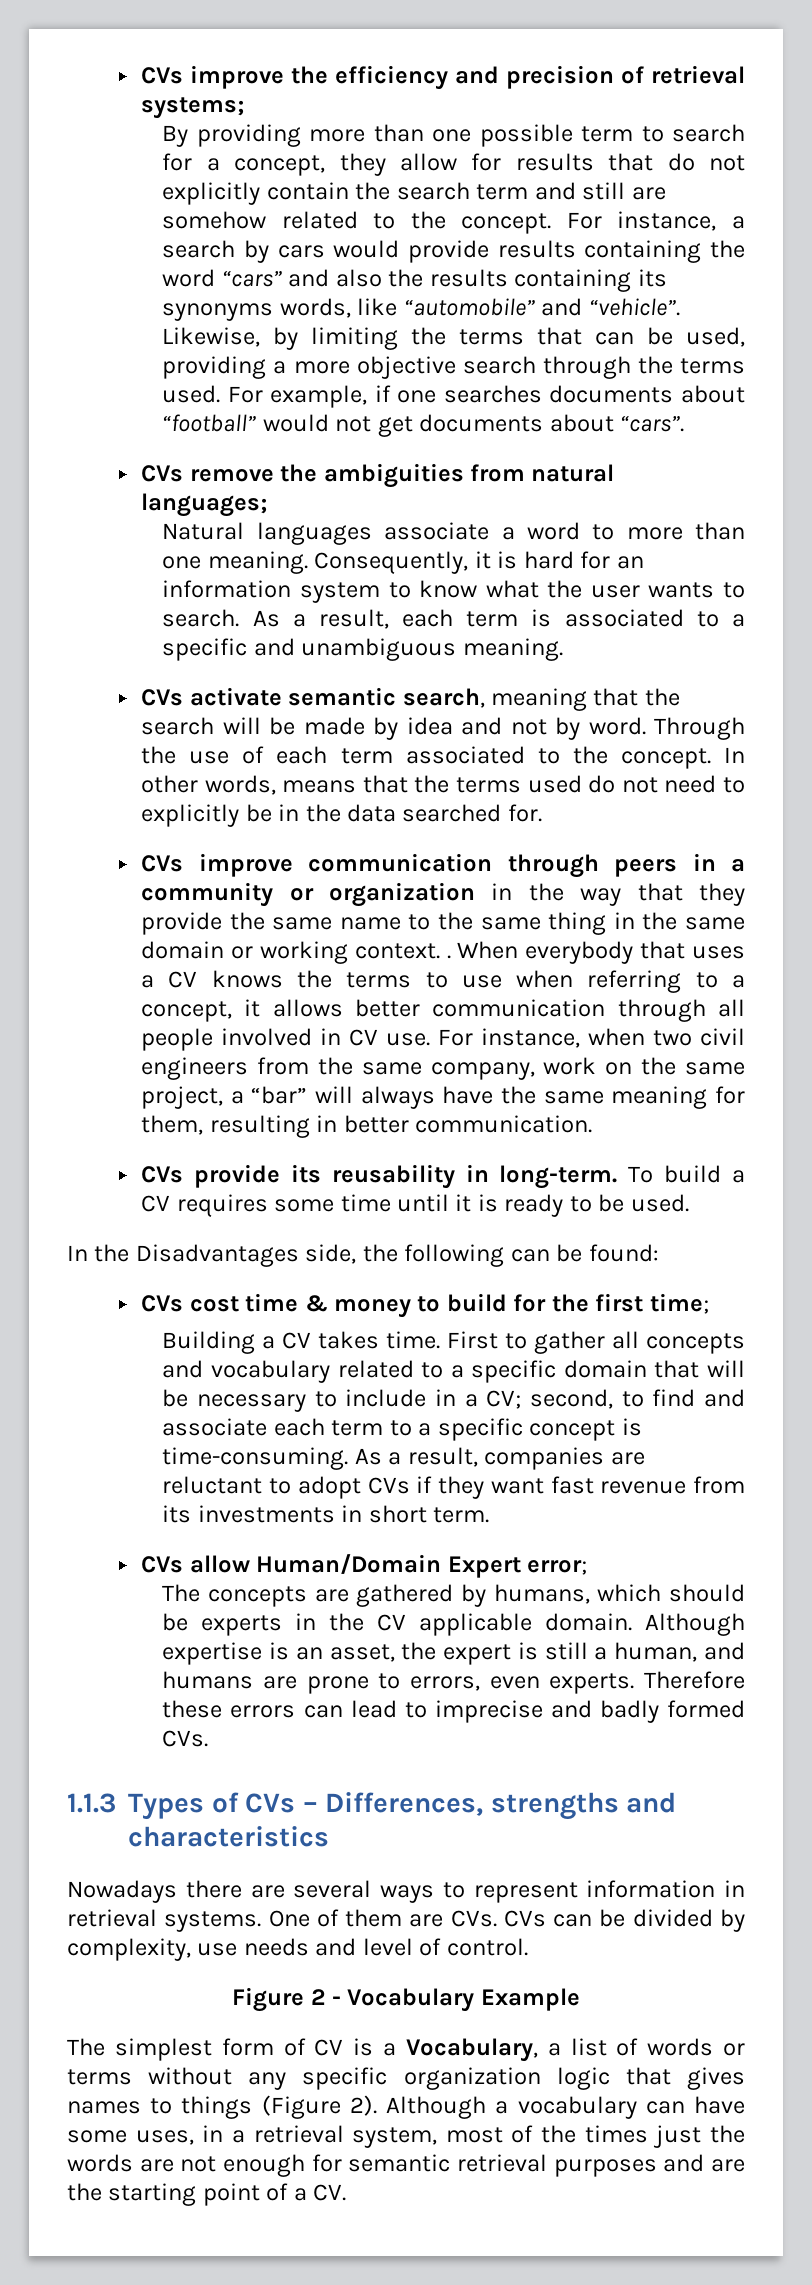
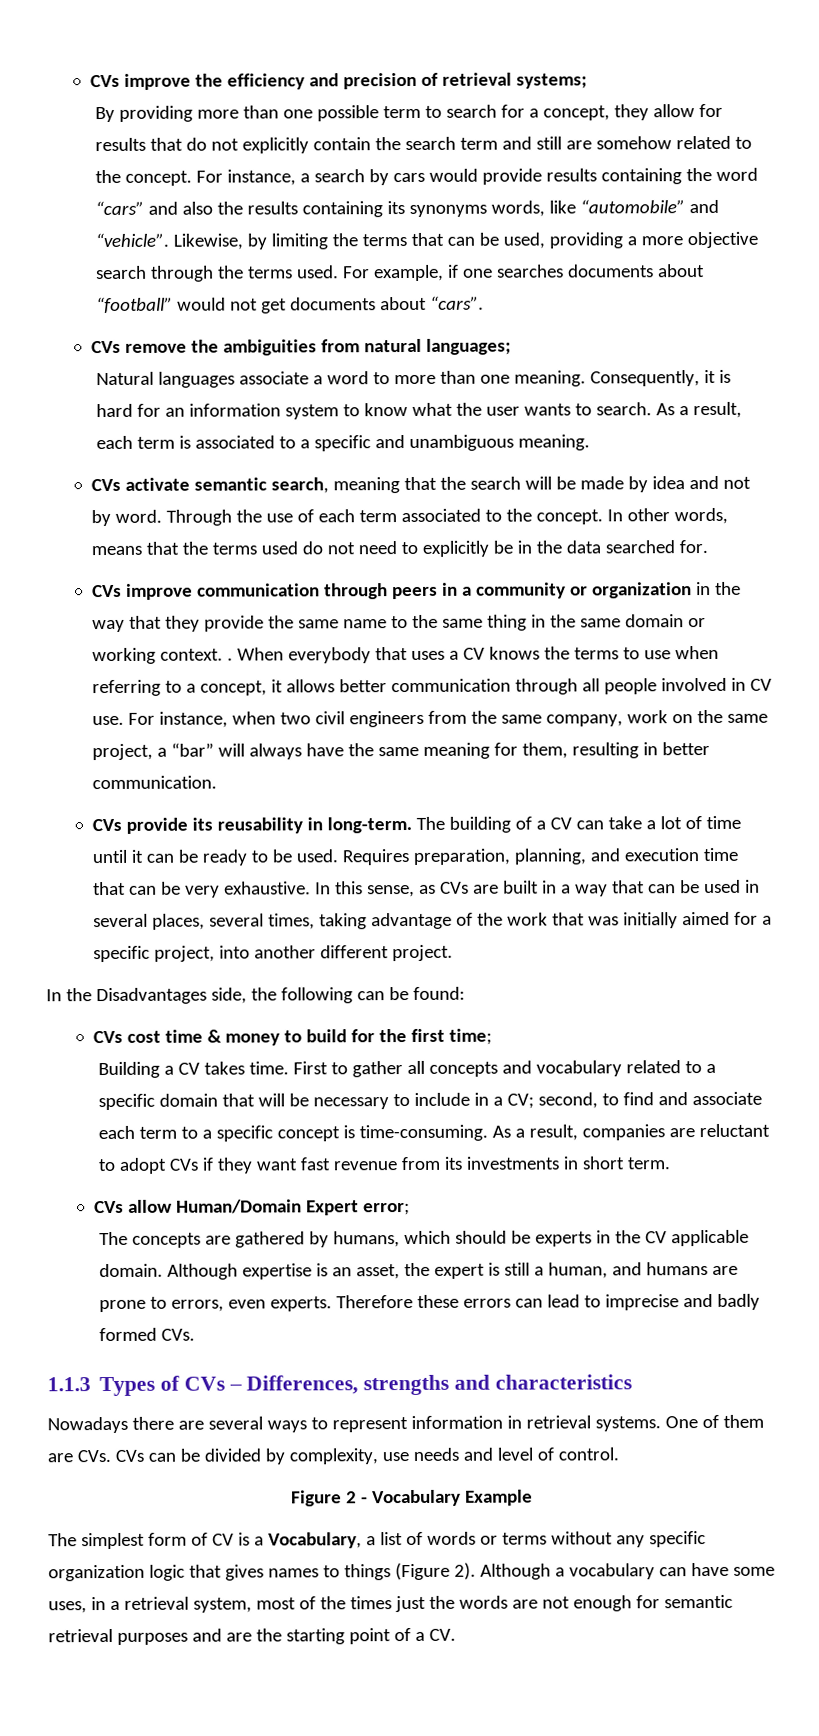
[628,1165,745,1183] [141,1194,335,1217] To build a CV requires some -> [415,816,702,833] The building of a CV can take a lot of
[477,1194,498,1212] is -> [145,849,198,863] can be
(689, 1203) none -> [341,847,738,866] [92,879,760,898] [92,911,772,930] [92,944,453,963] Requires preparation, planning, and execution time that can be very exhaustive. In this sense, as CVs are built in a way that can be used in several places, several times, taking advantage of the work that was initially aimed for a specific project, into another different project.

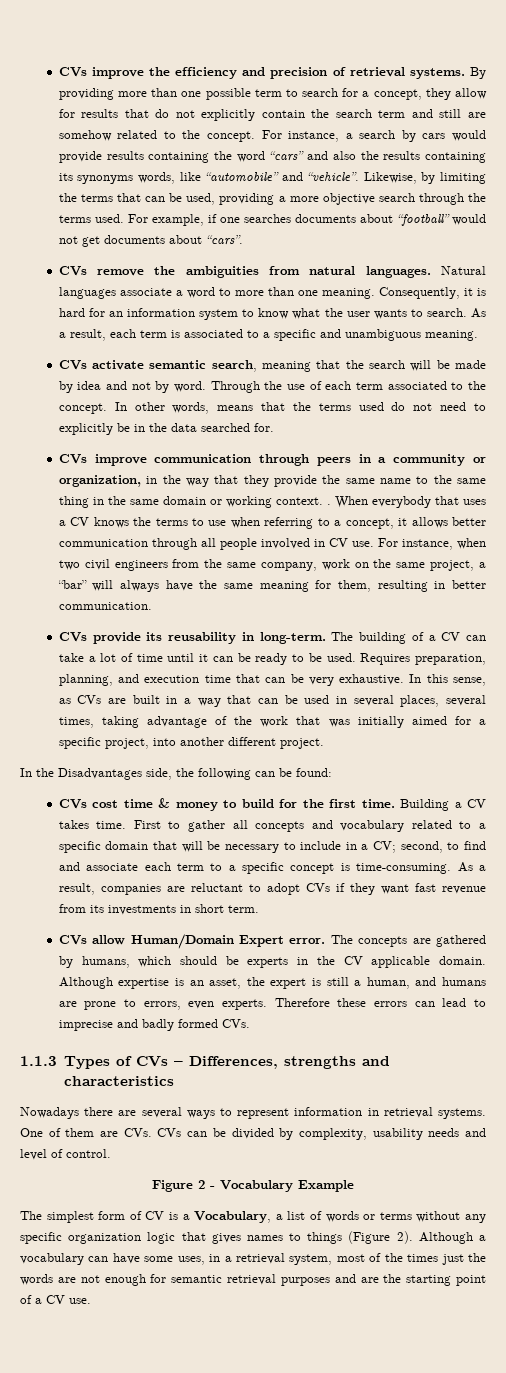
[515,73,587,89] systems; // -> [409,68,465,79] systems.
[425,338,511,355] languages; // -> [365,266,431,278] languages.
[591,582,692,599] organization -> [58,475,141,487] organization,
[448,1028,492,1045] time; // -> [361,799,395,808] time.
[362,1203,410,1216] error; // -> [289,938,326,944] error.
[381,1452,409,1462] use -> [372,1128,423,1140] usability
[428,1628,456,1641] CV. -> [46,1295,91,1304] CV use.

